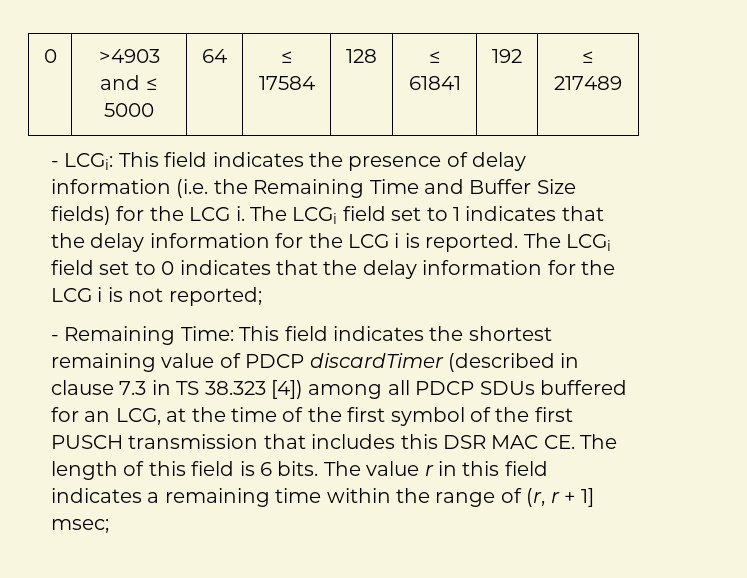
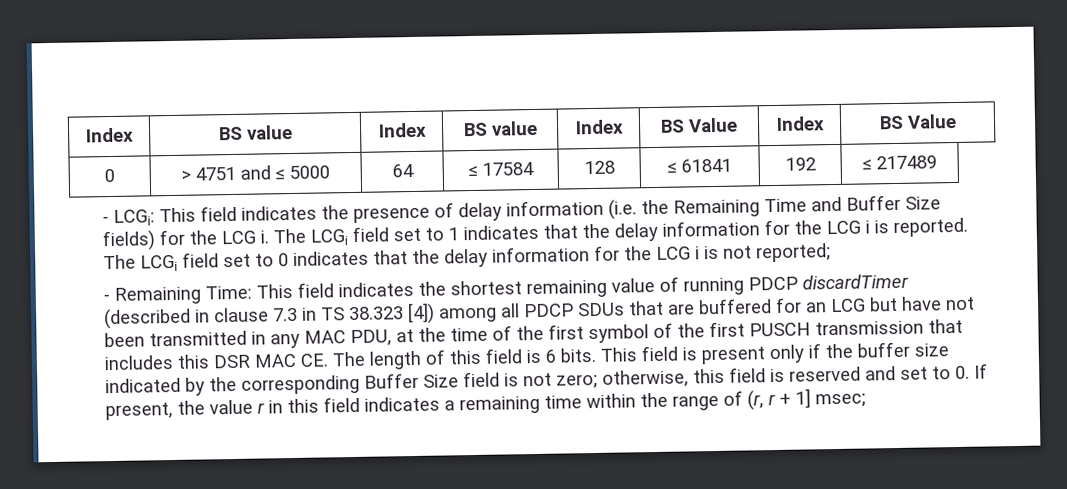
(43, 56) none -> [86,127,134,143] [218,124,293,141] [377,122,427,138] [462,120,538,137] [574,119,624,135] [660,117,738,133] [775,116,825,131] [878,113,957,130] Index | BS value | Index | BS value | Index | BS Value | Index | BS Value //
[98,49,160,63] >4903 -> [181,166,236,181] > 4751
(241, 360) none -> [683,277,745,296] running
(535, 388) none -> [628,300,696,316] that are
[115,408,161,425] LCG, -> [830,296,976,313] [104,329,393,349] LCG but have not been transmitted in any MAC PDU,
[323,461,361,476] The -> [600,341,950,365] [105,363,989,396] [105,400,206,421] This field is present only if the buffer size indicated by the corresponding Buffer Size field is not zero; otherwise, this field is reserved and set to 0. If present, the

